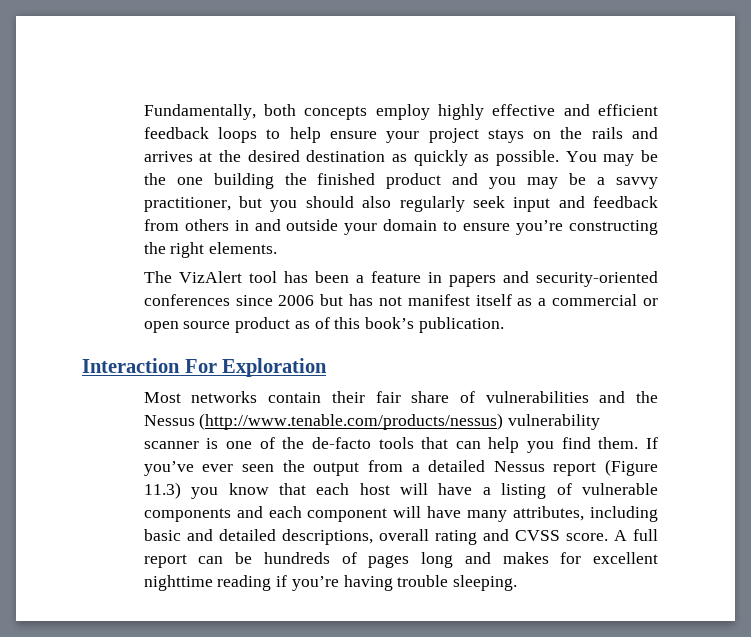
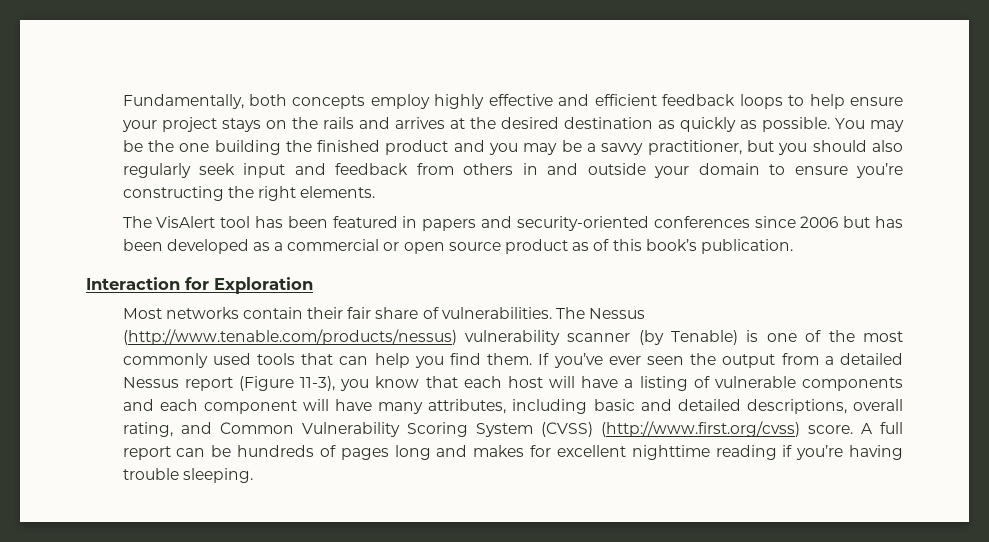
[178,271,242,283] VizAlert -> [156,216,216,228] VisAlert
[355,271,421,283] a feature -> [332,216,398,228] featured
[378,294,512,306] not manifest itself -> [122,239,249,254] been developed
[184,359,217,373] For -> [185,277,209,290] for
[485,391,659,403] vulnerabilities and the -> [441,307,586,319] vulnerabilities. The
(199, 445) none -> [638,330,739,345] (by Tenable)
[311,437,371,449] de-facto -> [862,331,903,342] [122,353,251,368] most commonly used
[143,482,181,499] 11.3) -> [300,376,336,391] 11-3),
[434,529,560,545] rating and CVSS -> [122,421,800,437] rating, and Common Vulnerability Scoring System (CVSS) (http://www.first.org/cvss)

